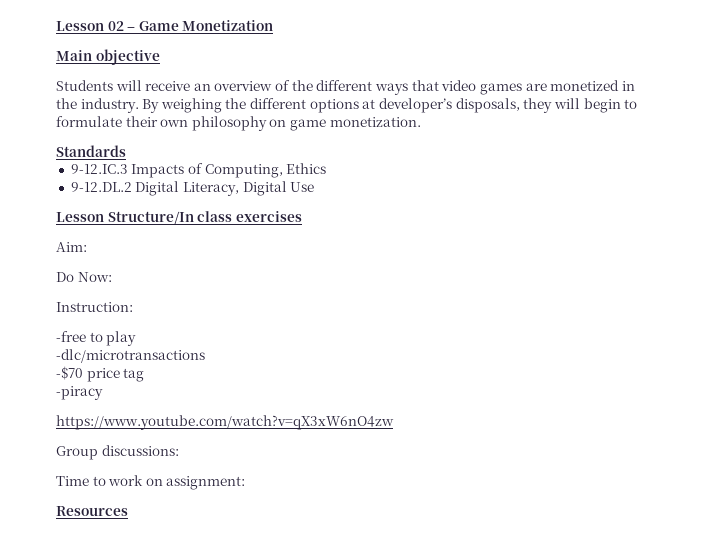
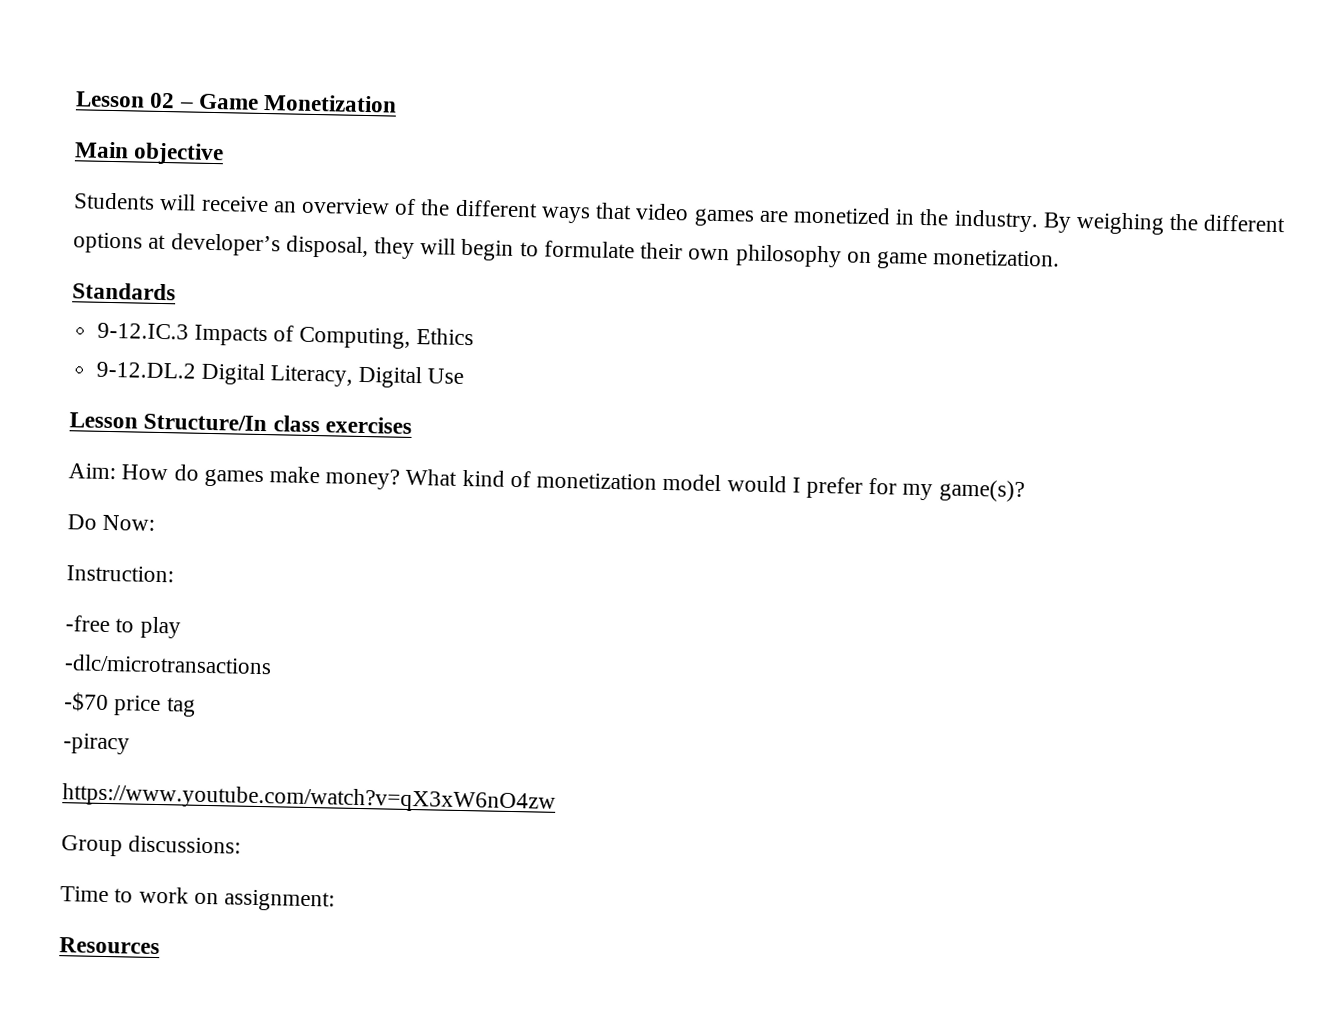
[455,98,520,113] disposals, -> [285,235,369,259] disposal,
(87, 247) none -> [121,464,1025,503] How do games make money? What kind of monetization model would I prefer for my game(s)?

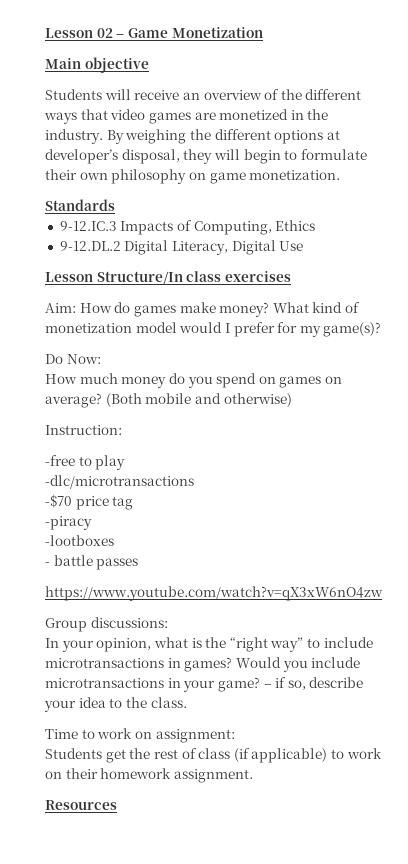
(156, 522) none -> [44,373,343,388] [44,393,292,408] // How much money do you spend on games on average? (Both mobile and otherwise)
(131, 744) none -> [44,535,114,546] [44,555,139,570] // -lootboxes // - battle passes
(242, 844) none -> [44,637,373,652] [44,657,361,672] [44,677,364,692] [43,697,187,712] // In your opinion, what is the “right way” to include microtransactions in games? Would you include microtransactions in your game? – if so, describe your idea to the class.
(336, 900) none -> [44,748,382,763] [44,768,253,783] // Students get the rest of class (if applicable) to work on their homework assignment.

